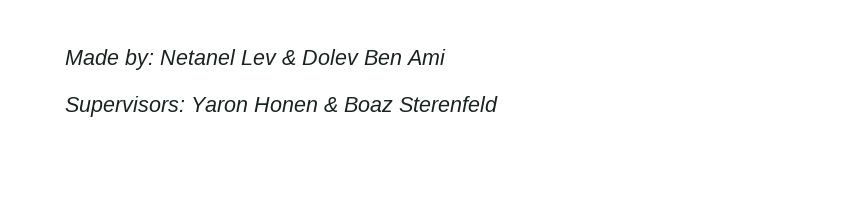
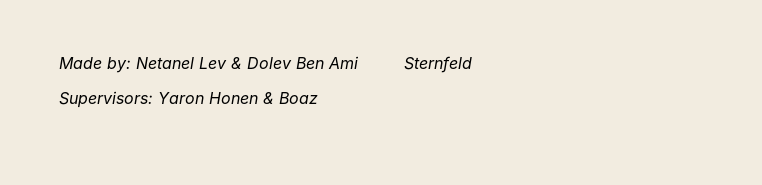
[399,96,498,112] Sterenfeld -> [404,56,472,73] Sternfeld

